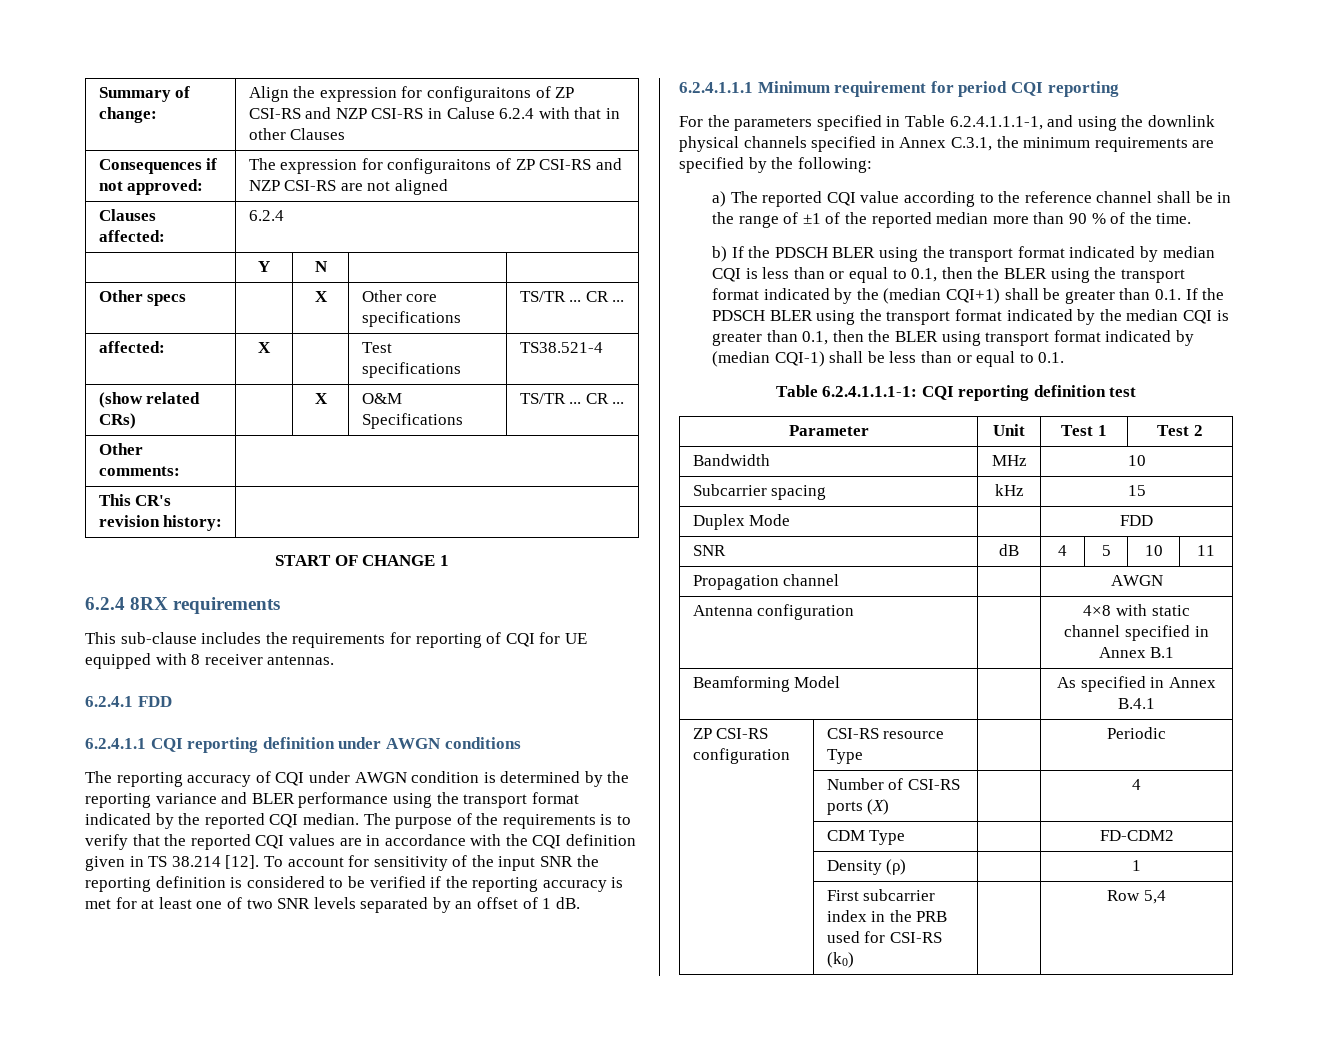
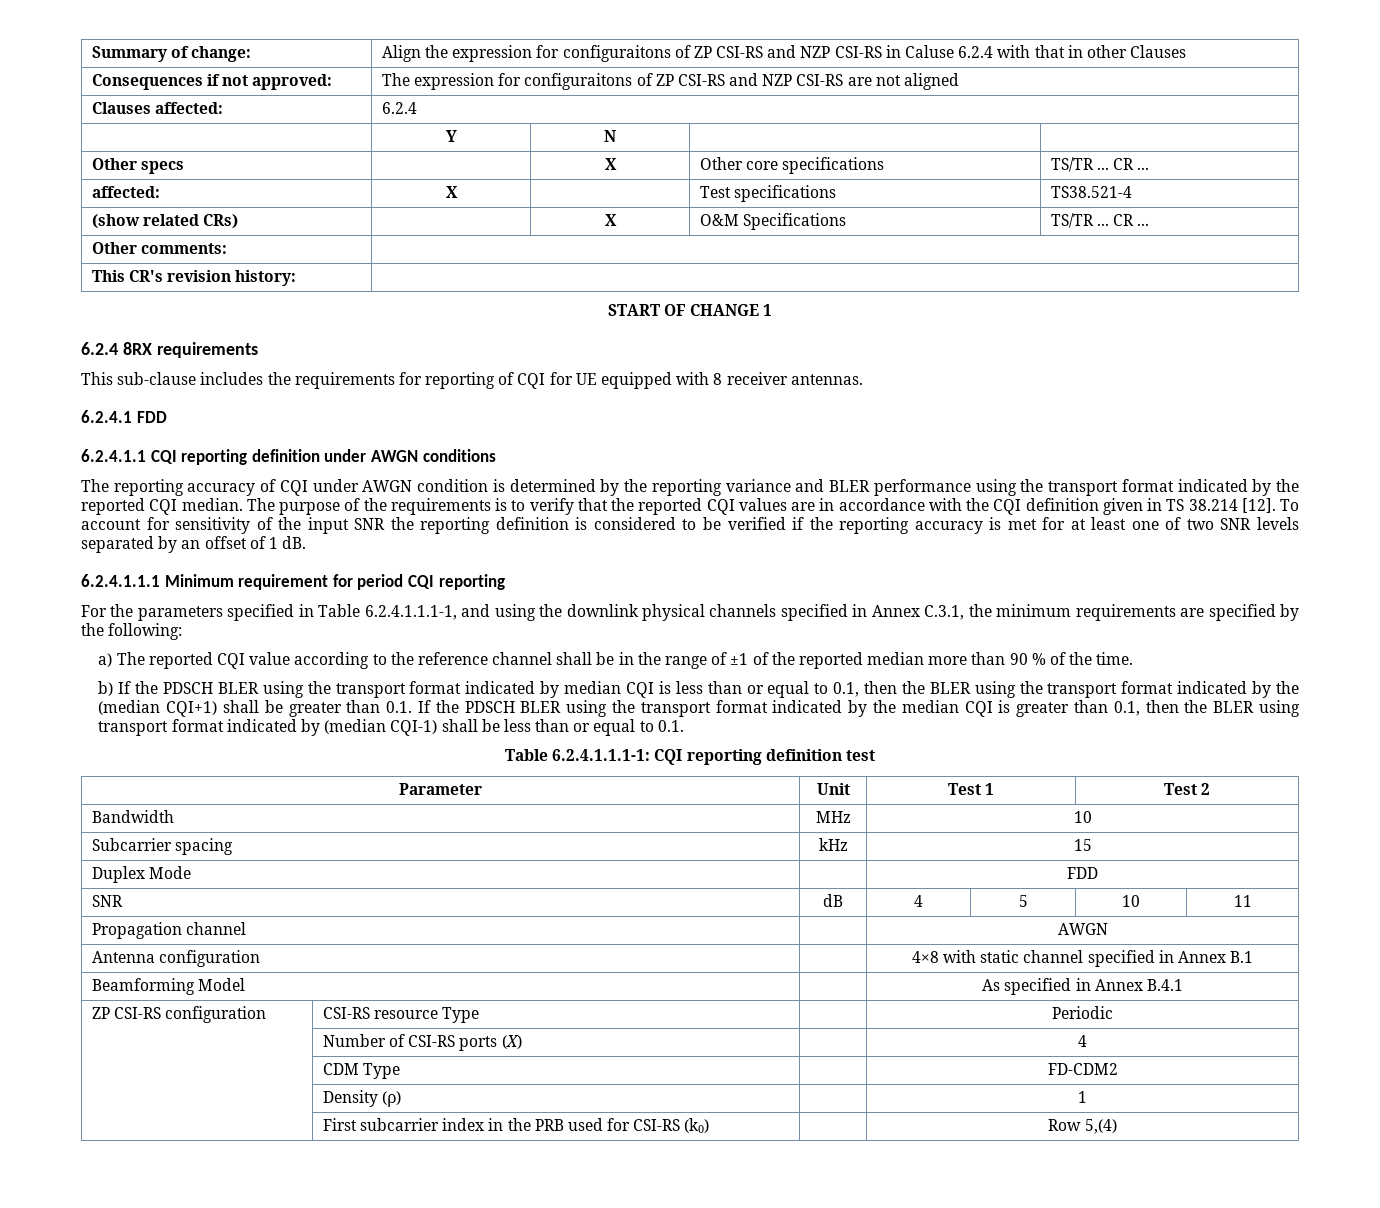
[1143,890,1166,904] 5,4 -> [1084,1119,1117,1134] 5,(4)

